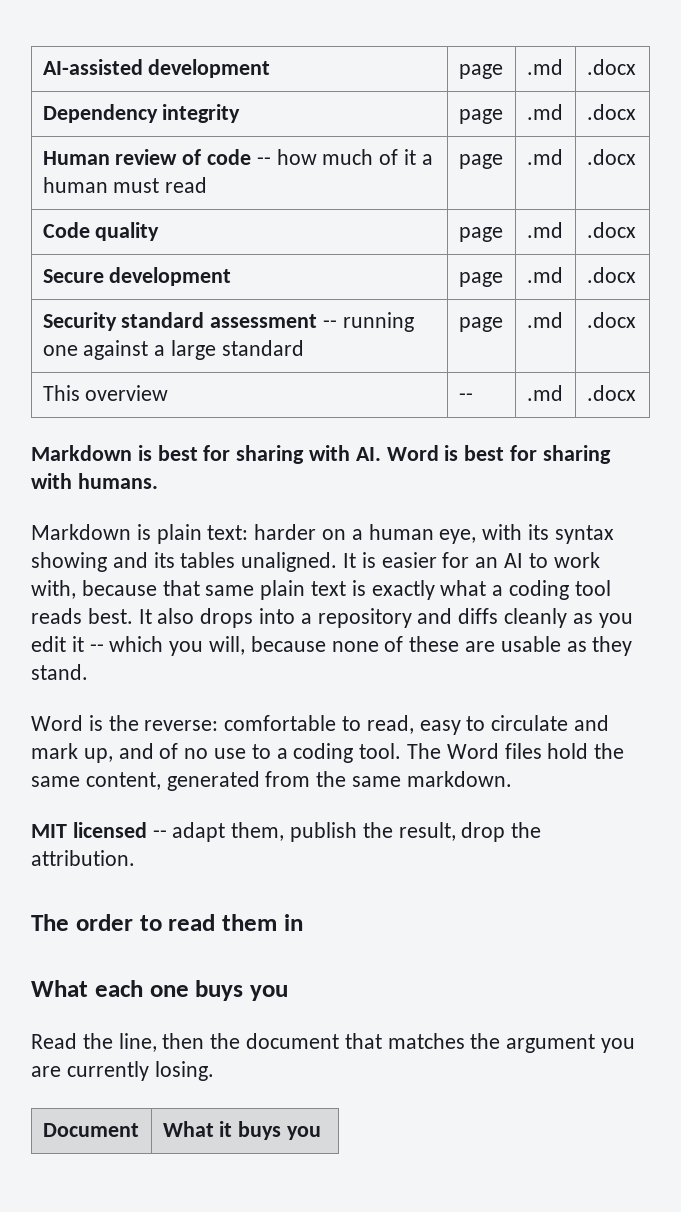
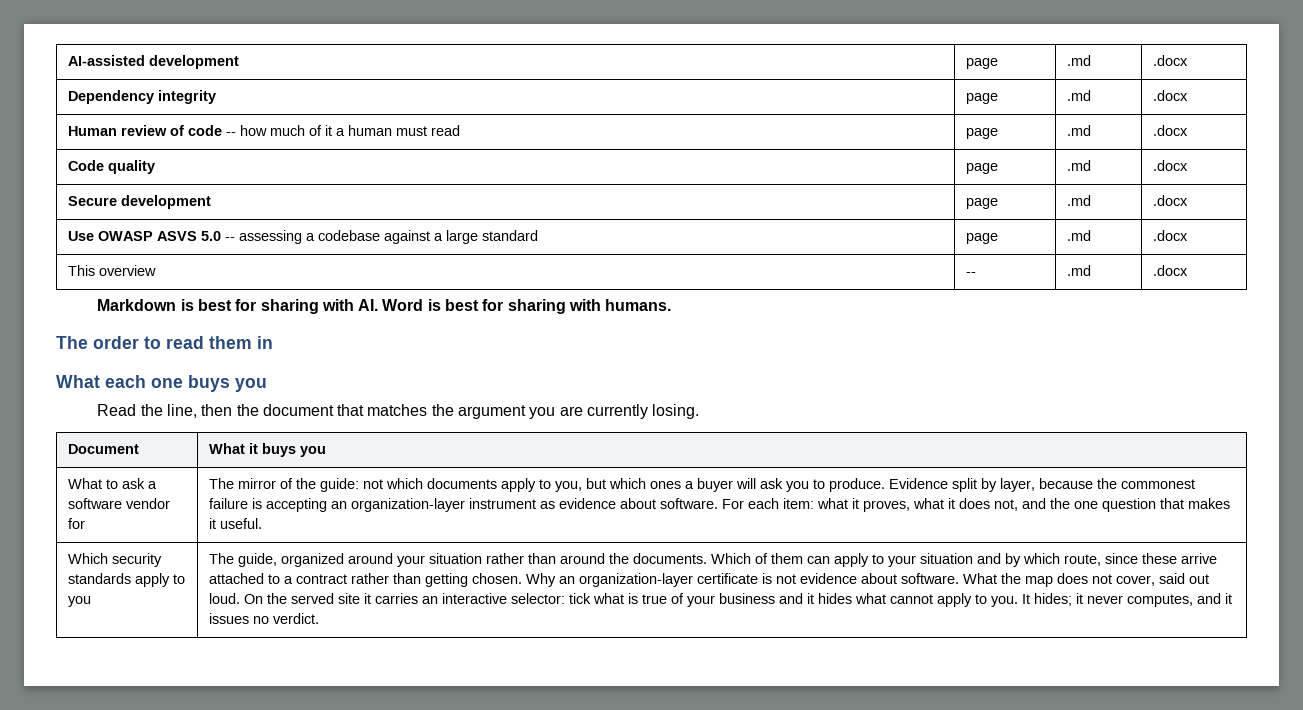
[42,312,414,332] [42,345,78,356] Security standard assessment -- running one -> [67,230,380,244] Use OWASP ASVS 5.0 -- assessing a codebase
[31,524,614,544] [31,552,600,572] [31,580,611,600] [31,608,633,628] [31,636,633,656] [31,664,88,680] [31,715,610,735] [31,743,625,763] [31,771,512,791] [31,822,542,842] [31,850,135,866] // Markdown is plain text: harder on a human eye, with its syntax showing and its tables unaligned. It is easier for an AI to work with, because that same plain text is exactly what a coding tool reads best. It also drops into a repository and diffs cleanly as you edit it -- which you will, because none of these are usable as they stand. // Word is the reverse: comfortable to read, easy to circulate and mark up, and of no use to a coding tool. The Word files hold the same content, generated from the same markdown. // MIT licensed -- adapt them, publish the result, drop the attribution. -> (672, 305) none
(322, 1133) none -> [67,478,157,489] [67,498,170,509] [67,518,85,529] [208,478,1195,492] [208,498,1230,512] [208,518,262,529] [67,553,162,567] [67,573,185,587] [67,596,91,607] [208,553,1217,567] [208,573,1209,587] [208,593,1232,607] [208,613,319,624] // What to ask a software vendor for | The mirror of the guide: not which documents apply to you, but which ones a buyer will ask you to produce. Evidence split by layer, because the commonest failure is accepting an organization-layer instrument as evidence about software. For each item: what it proves, what it does not, and the one question that makes it useful. // Which security standards apply to you | The guide, organized around your situation rather than around the documents. Which of them can apply to your situation and by which route, since these arrive attached to a contract rather than getting chosen. Why an organization-layer certificate is not evidence about software. What the map does not cover, said out loud. On the served site it carries an interactive selector: tick what is true of your business and it hides what cannot apply to you. It hides; it never computes, and it issues no verdict.

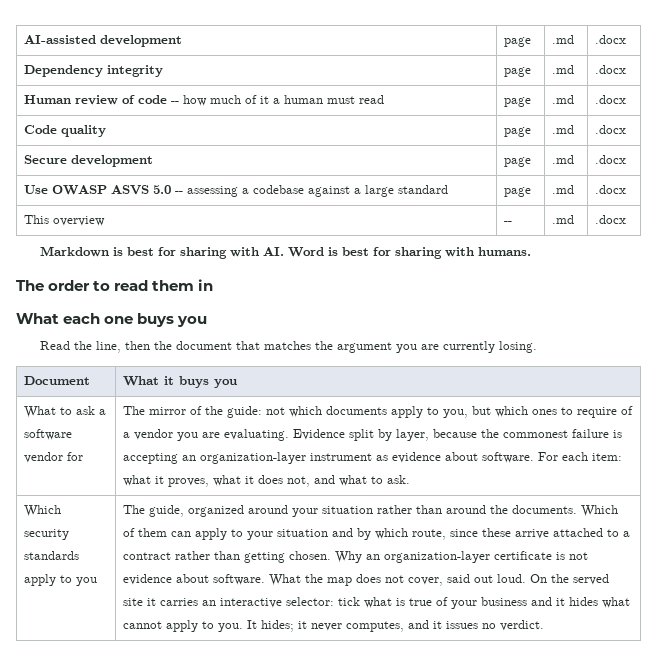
[684,478,885,492] a buyer will ask you to produce. -> [561,406,634,418] [123,429,290,441] to require of a vendor you are evaluating.
[1049,498,1230,512] [208,518,262,529] the one question that makes it useful. -> [339,475,411,486] what to ask.

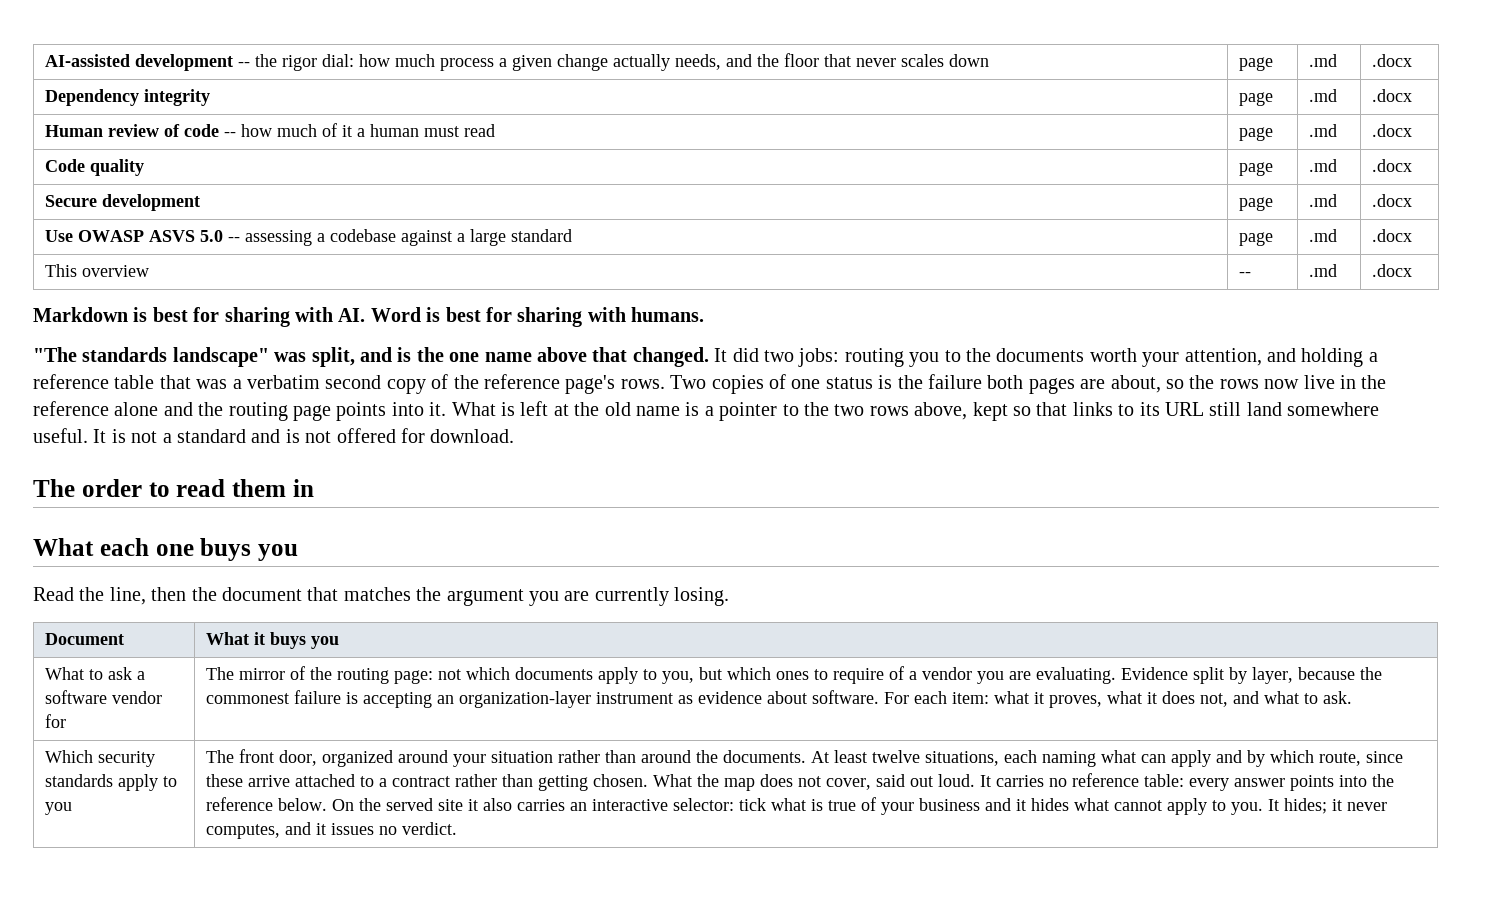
(183, 41) none -> [237,53,989,71] -- the rigor dial: how much process a given change actually needs, and the floor that never scales down
(532, 251) none -> [33,347,1378,367] [33,374,1387,394] [33,401,1380,421] [33,428,515,443] // "The standards landscape" was split, and is the one name above that changed. It did two jobs: routing you to the documents worth your attention, and holding a reference table that was a verbatim second copy of the reference page's rows. Two copies of one status is the failure both pages are about, so the rows now live in the reference alone and the routing page points into it. What is left at the old name is a pointer to the two rows above, kept so that links to its URL still land somewhere useful. It is not a standard and is not offered for download.
[227,406,263,418] guide: -> [336,668,433,684] routing page:
[149,505,185,517] guide, -> [238,749,317,766] front door,
[581,505,619,517] [123,528,329,540] Which of them can apply to your situation -> [810,750,1211,767] At least twelve situations, each naming what can apply
[335,551,589,563] [123,574,266,585] Why an organization-layer certificate is not evidence about software. -> (648, 780) none
(527, 578) none -> [979,773,1394,791] [205,797,327,811] It carries no reference table: every answer points into the reference below.
(157, 602) none -> [482,798,512,811] also

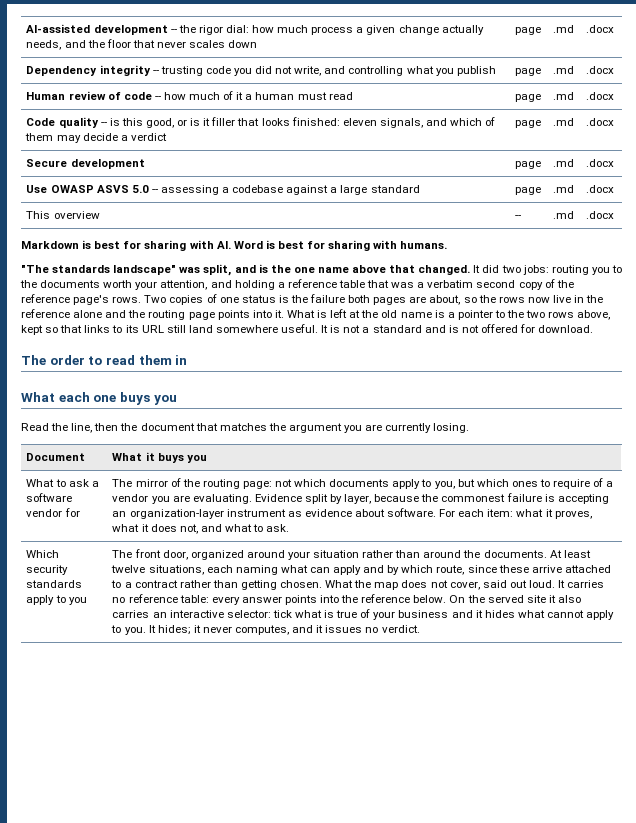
(210, 97) none -> [152,66,496,76] -- trusting code you did not write, and controlling what you publish
(144, 167) none -> [100,117,496,128] [25,133,167,143] -- is this good, or is it filler that looks finished: eleven signals, and which of them may decide a verdict

